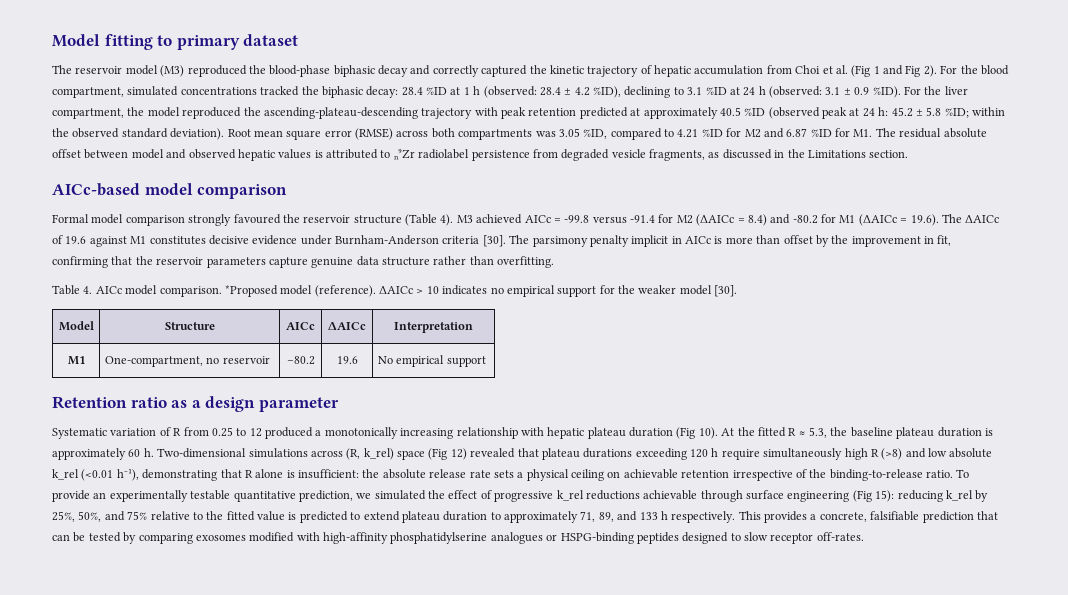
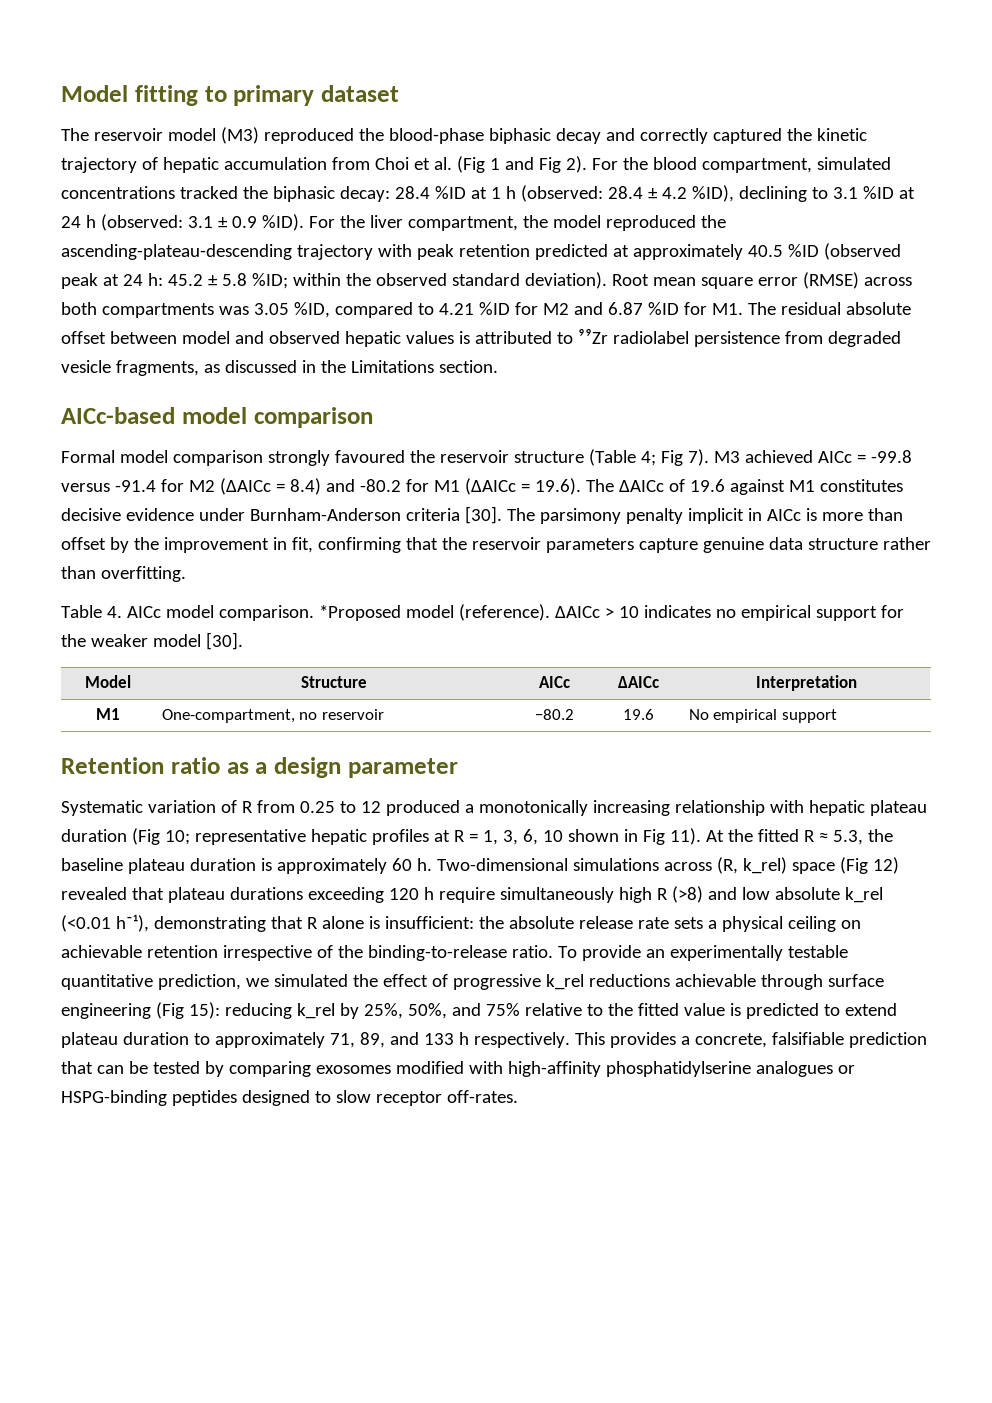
[393,149,415,160] ₙ⁹Zr -> [577,328,608,344] ⁹⁹Zr
[440,214,454,226] 4). -> [640,449,709,466] 4; Fig 7).
[698,427,718,439] 10). -> [164,828,701,845] 10; representative hepatic profiles at R = 1, 3, 6, 10 shown in Fig 11).

